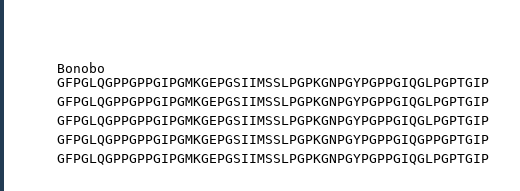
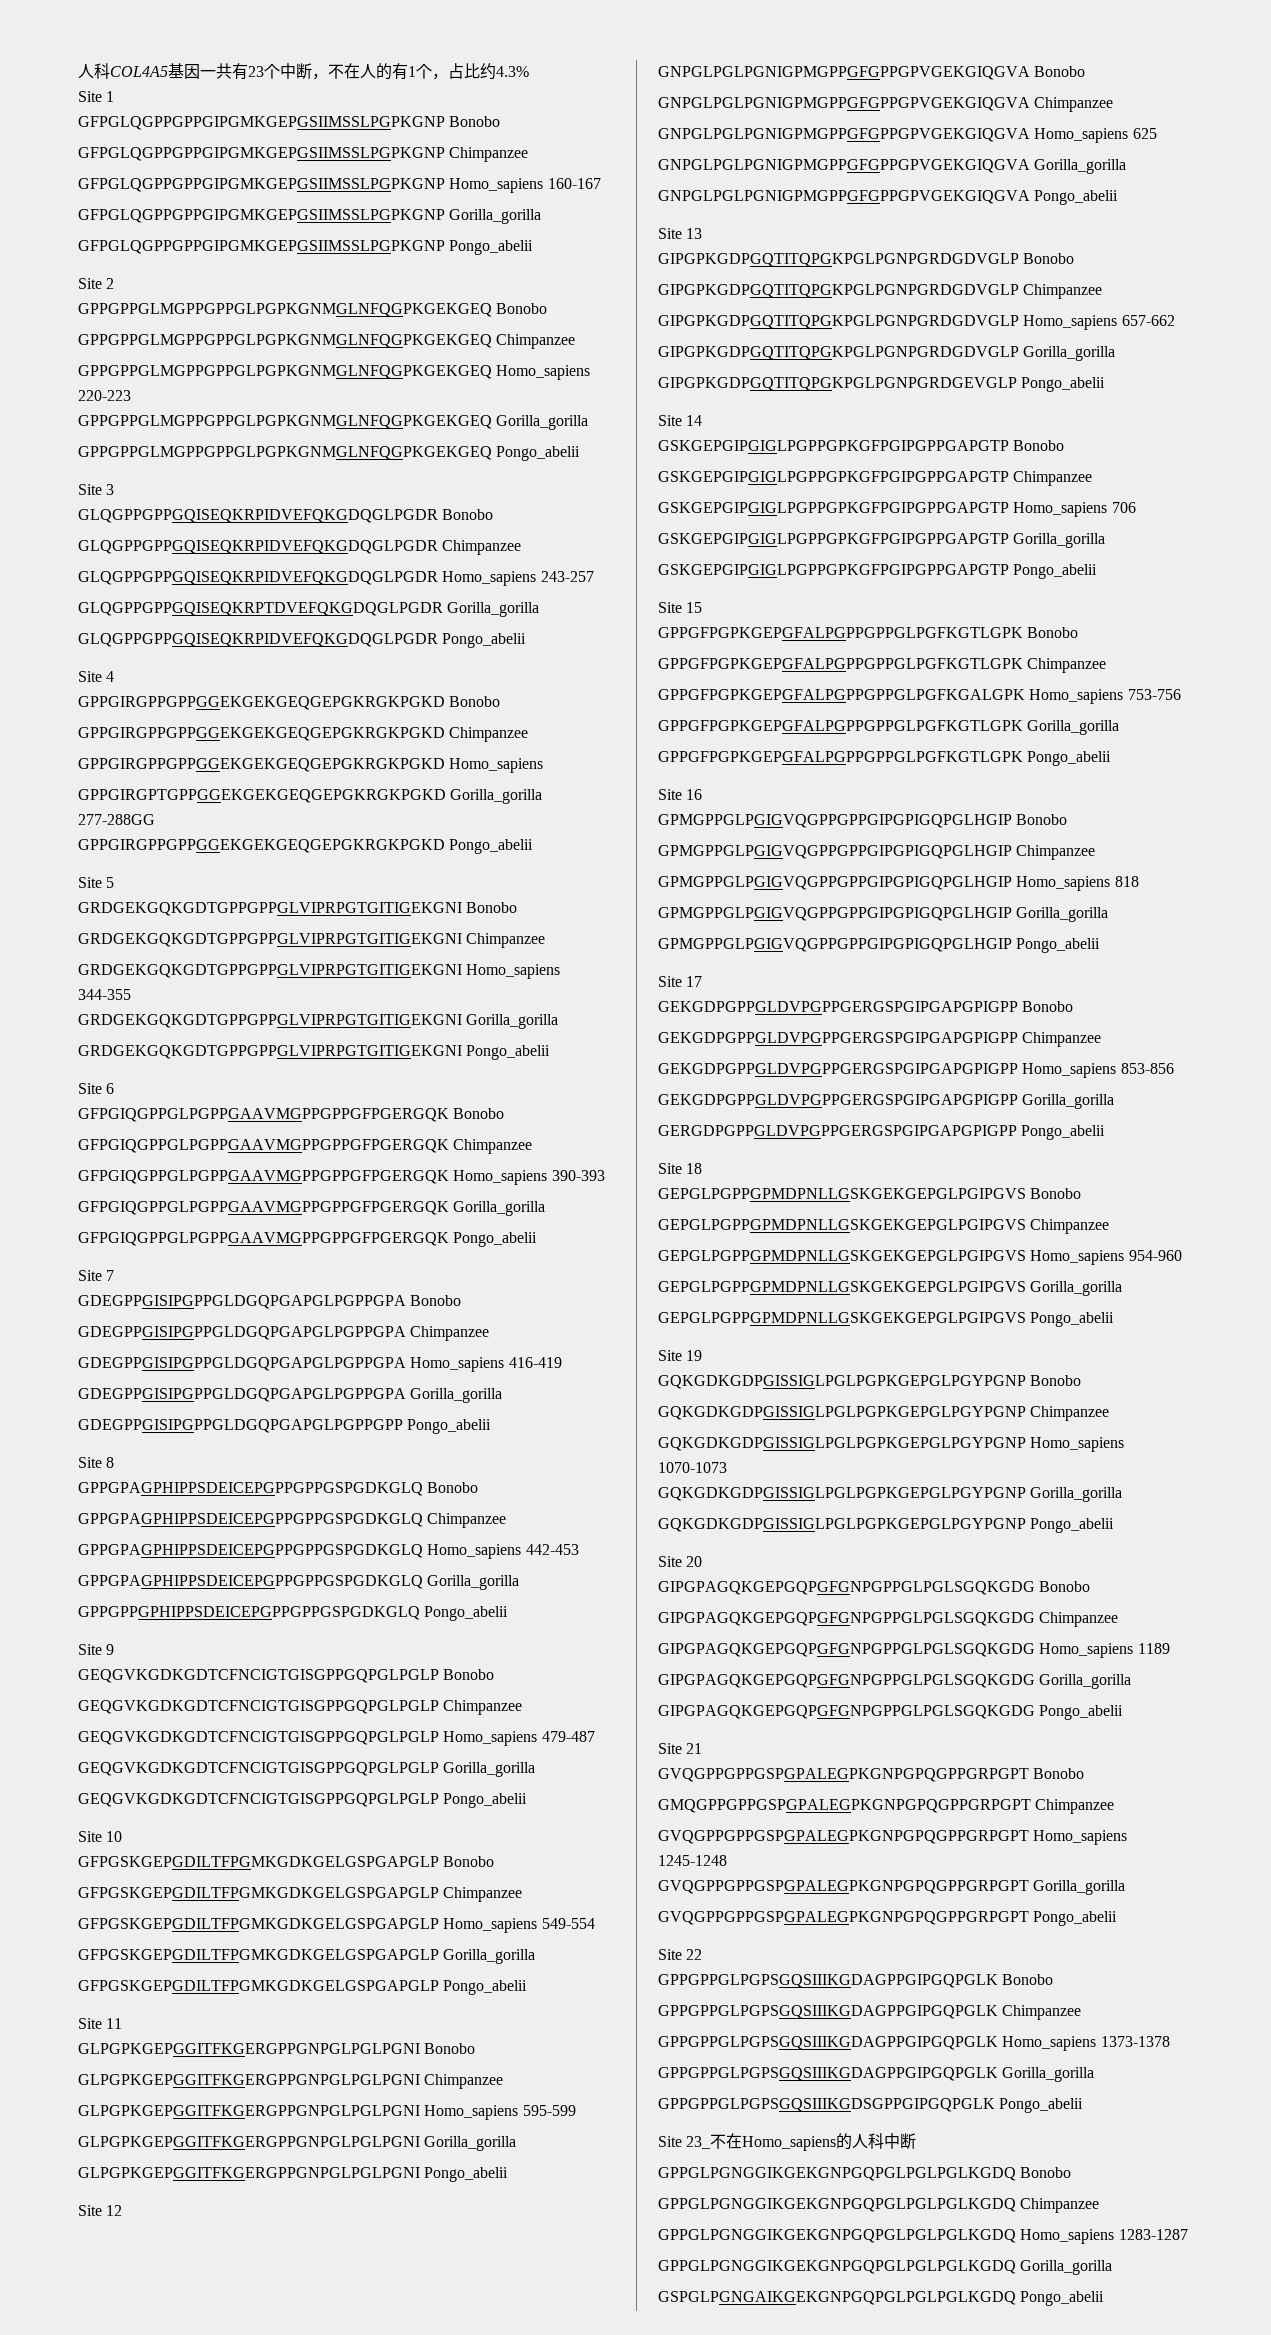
[57,62,105,73] [57,78,489,89] [57,97,489,108] [57,116,489,127] [57,135,489,146] [57,154,489,165] Bonobo GFPGLQGPPGPPGIPGMKGEPGSIIMSSLPGPKGNPGYPGPPGIQGLPGPTGIP // GFPGLQGPPGPPGIPGMKGEPGSIIMSSLPGPKGNPGYPGPPGIQGLPGPTGIP // GFPGLQGPPGPPGIPGMKGEPGSIIMSSLPGPKGNPGYPGPPGIQGLPGPTGIP // GFPGLQGPPGPPGIPGMKGEPGSIIMSSLPGPKGNPGYPGPPGIQGPPGPTGIP // GFPGLQGPPGPPGIPGMKGEPGSIIMSSLPGPKGNPGYPGPPGIQGLPGPTGIP -> [78,63,529,80] [78,91,115,102] [78,116,501,130] [78,147,529,162] [78,178,601,193] [78,209,542,224] [78,240,534,255] [78,278,115,289] [78,303,548,317] [78,334,576,349] [78,365,591,380] [78,390,131,401] [78,415,589,430] [78,446,581,461] [78,484,115,495] [78,509,494,523] [78,540,522,555] [78,571,594,586] [78,602,540,617] [78,633,527,648] [78,671,115,682] [78,696,501,710] [78,727,529,742] [78,758,544,773] [78,789,543,804] [78,814,155,825] [78,839,534,854] [78,877,115,888] [78,902,518,916] [78,933,546,948] [78,964,561,979] [78,989,131,1000] [78,1014,559,1029] [78,1045,551,1060] [78,1083,115,1094] [78,1108,505,1122] [78,1139,533,1154] [78,1170,605,1185] [78,1201,546,1216] [78,1232,538,1247] [78,1270,115,1281] [78,1295,462,1309] [78,1326,490,1341] [78,1357,562,1372] [78,1388,503,1403] [78,1419,492,1434] [78,1457,115,1468] [78,1482,479,1496] [78,1513,507,1528] [78,1544,579,1559] [78,1575,520,1590] [78,1606,509,1621] [78,1644,115,1655] [78,1669,495,1683] [78,1700,523,1715] [78,1731,595,1746] [78,1762,536,1777] [78,1793,528,1808] [78,1831,123,1842] [78,1856,495,1867] [78,1887,523,1902] [78,1918,595,1933] [78,1949,536,1964] [78,1980,528,1995] [78,2018,123,2029] [78,2043,476,2054] [78,2074,504,2089] [78,2105,576,2120] [78,2136,517,2151] [78,2167,509,2182] [78,2205,123,2216] [658,66,1086,80] [658,97,1114,112] [658,128,1157,143] [658,159,1127,174] [658,190,1119,205] [658,228,703,239] [658,253,1075,267] [658,284,1103,299] [658,315,1175,330] [658,346,1116,361] [658,377,1106,392] [658,415,703,426] [658,440,1065,451] [658,471,1093,486] [658,502,1136,517] [658,533,1106,548] [658,564,1098,579] [658,602,703,613] [658,627,1079,638] [658,658,1107,673] [658,689,1181,704] [658,720,1120,735] [658,751,1112,766] [658,789,703,800] [658,814,1068,828] [658,845,1096,860] [658,876,1139,891] [658,907,1109,922] [658,938,1101,953] [658,976,703,987] [658,1001,1074,1012] [658,1032,1102,1047] [658,1063,1174,1078] [658,1094,1115,1109] [658,1125,1106,1140] [658,1163,703,1174] [658,1188,1082,1199] [658,1219,1110,1234] [658,1250,1182,1265] [658,1281,1123,1296] [658,1312,1115,1327] [658,1350,703,1361] [658,1375,1082,1389] [658,1406,1110,1421] [658,1437,1125,1452] [658,1462,727,1473] [658,1487,1123,1502] [658,1518,1115,1533] [658,1556,703,1567] [658,1581,1091,1595] [658,1612,1119,1627] [658,1643,1170,1658] [658,1674,1132,1689] [658,1705,1124,1720] [658,1743,703,1754] [658,1768,1085,1782] [658,1799,1115,1814] [658,1830,1128,1845] [658,1855,727,1866] [658,1880,1126,1895] [658,1911,1118,1926] [658,1949,703,1960] [658,1974,1054,1988] [658,2005,1082,2020] [658,2036,1170,2051] [658,2067,1095,2082] [658,2098,1084,2113] [658,2133,917,2151] [658,2167,1072,2181] [658,2198,1100,2213] [658,2229,1188,2244] [658,2260,1113,2275] [658,2291,1105,2306] 人科COL4A5基因一共有23个中断，不在人的有1个，占比约4.3% // Site 1 // GFPGLQGPPGPPGIPGMKGEPGSIIMSSLPGPKGNP Bonobo // GFPGLQGPPGPPGIPGMKGEPGSIIMSSLPGPKGNP Chimpanzee // GFPGLQGPPGPPGIPGMKGEPGSIIMSSLPGPKGNP Homo_sapiens 160-167 // GFPGLQGPPGPPGIPGMKGEPGSIIMSSLPGPKGNP Gorilla_gorilla // GFPGLQGPPGPPGIPGMKGEPGSIIMSSLPGPKGNP Pongo_abelii // Site 2 // GPPGPPGLMGPPGPPGLPGPKGNMGLNFQGPKGEKGEQ Bonobo // GPPGPPGLMGPPGPPGLPGPKGNMGLNFQGPKGEKGEQ Chimpanzee // GPPGPPGLMGPPGPPGLPGPKGNMGLNFQGPKGEKGEQ Homo_sapiens 220-223 // GPPGPPGLMGPPGPPGLPGPKGNMGLNFQGPKGEKGEQ Gorilla_gorilla // GPPGPPGLMGPPGPPGLPGPKGNMGLNFQGPKGEKGEQ Pongo_abelii // Site 3 // GLQGPPGPPGQISEQKRPIDVEFQKGDQGLPGDR Bonobo // GLQGPPGPPGQISEQKRPIDVEFQKGDQGLPGDR Chimpanzee // GLQGPPGPPGQISEQKRPIDVEFQKGDQGLPGDR Homo_sapiens 243-257 // GLQGPPGPPGQISEQKRPTDVEFQKGDQGLPGDR Gorilla_gorilla // GLQGPPGPPGQISEQKRPIDVEFQKGDQGLPGDR Pongo_abelii // Site 4 // GPPGIRGPPGPPGGEKGEKGEQGEPGKRGKPGKD Bonobo // GPPGIRGPPGPPGGEKGEKGEQGEPGKRGKPGKD Chimpanzee // GPPGIRGPPGPPGGEKGEKGEQGEPGKRGKPGKD Homo_sapiens // GPPGIRGPTGPPGGEKGEKGEQGEPGKRGKPGKD Gorilla_gorilla 277-288GG // GPPGIRGPPGPPGGEKGEKGEQGEPGKRGKPGKD Pongo_abelii // Site 5 // GRDGEKGQKGDTGPPGPPGLVIPRPGTGITIGEKGNI Bonobo // GRDGEKGQKGDTGPPGPPGLVIPRPGTGITIGEKGNI Chimpanzee // GRDGEKGQKGDTGPPGPPGLVIPRPGTGITIGEKGNI Homo_sapiens 344-355 // GRDGEKGQKGDTGPPGPPGLVIPRPGTGITIGEKGNI Gorilla_gorilla // GRDGEKGQKGDTGPPGPPGLVIPRPGTGITIGEKGNI Pongo_abelii // Site 6 // GFPGIQGPPGLPGPPGAAVMGPPGPPGFPGERGQK Bonobo // GFPGIQGPPGLPGPPGAAVMGPPGPPGFPGERGQK Chimpanzee // GFPGIQGPPGLPGPPGAAVMGPPGPPGFPGERGQK Homo_sapiens 390-393 // GFPGIQGPPGLPGPPGAAVMGPPGPPGFPGERGQK Gorilla_gorilla // GFPGIQGPPGLPGPPGAAVMGPPGPPGFPGERGQK Pongo_abelii // Site 7 // GDEGPPGISIPGPPGLDGQPGAPGLPGPPGPA Bonobo // GDEGPPGISIPGPPGLDGQPGAPGLPGPPGPA Chimpanzee // GDEGPPGISIPGPPGLDGQPGAPGLPGPPGPA Homo_sapiens 416-419 // GDEGPPGISIPGPPGLDGQPGAPGLPGPPGPA Gorilla_gorilla // GDEGPPGISIPGPPGLDGQPGAPGLPGPPGPP Pongo_abelii // Site 8 // GPPGPAGPHIPPSDEICEPGPPGPPGSPGDKGLQ Bonobo // GPPGPAGPHIPPSDEICEPGPPGPPGSPGDKGLQ Chimpanzee // GPPGPAGPHIPPSDEICEPGPPGPPGSPGDKGLQ Homo_sapiens 442-453 // GPPGPAGPHIPPSDEICEPGPPGPPGSPGDKGLQ Gorilla_gorilla // GPPGPPGPHIPPSDEICEPGPPGPPGSPGDKGLQ Pongo_abelii // Site 9 // GEQGVKGDKGDTCFNCIGTGISGPPGQPGLPGLP Bonobo // GEQGVKGDKGDTCFNCIGTGISGPPGQPGLPGLP Chimpanzee // GEQGVKGDKGDTCFNCIGTGISGPPGQPGLPGLP Homo_sapiens 479-487 // GEQGVKGDKGDTCFNCIGTGISGPPGQPGLPGLP Gorilla_gorilla // GEQGVKGDKGDTCFNCIGTGISGPPGQPGLPGLP Pongo_abelii // Site 10 // GFPGSKGEPGDILTFPGMKGDKGELGSPGAPGLP Bonobo // GFPGSKGEPGDILTFPGMKGDKGELGSPGAPGLP Chimpanzee // GFPGSKGEPGDILTFPGMKGDKGELGSPGAPGLP Homo_sapiens 549-554 // GFPGSKGEPGDILTFPGMKGDKGELGSPGAPGLP Gorilla_gorilla // GFPGSKGEPGDILTFPGMKGDKGELGSPGAPGLP Pongo_abelii // Site 11 // GLPGPKGEPGGITFKGERGPPGNPGLPGLPGNI Bonobo // GLPGPKGEPGGITFKGERGPPGNPGLPGLPGNI Chimpanzee // GLPGPKGEPGGITFKGERGPPGNPGLPGLPGNI Homo_sapiens 595-599 // GLPGPKGEPGGITFKGERGPPGNPGLPGLPGNI Gorilla_gorilla // GLPGPKGEPGGITFKGERGPPGNPGLPGLPGNI Pongo_abelii // Site 12 // GNPGLPGLPGNIGPMGPPGFGPPGPVGEKGIQGVA Bonobo // GNPGLPGLPGNIGPMGPPGFGPPGPVGEKGIQGVA Chimpanzee // GNPGLPGLPGNIGPMGPPGFGPPGPVGEKGIQGVA Homo_sapiens 625 // GNPGLPGLPGNIGPMGPPGFGPPGPVGEKGIQGVA Gorilla_gorilla // GNPGLPGLPGNIGPMGPPGFGPPGPVGEKGIQGVA Pongo_abelii // Site 13 // GIPGPKGDPGQTITQPGKPGLPGNPGRDGDVGLP Bonobo // GIPGPKGDPGQTITQPGKPGLPGNPGRDGDVGLP Chimpanzee // GIPGPKGDPGQTITQPGKPGLPGNPGRDGDVGLP Homo_sapiens 657-662 // GIPGPKGDPGQTITQPGKPGLPGNPGRDGDVGLP Gorilla_gorilla // GIPGPKGDPGQTITQPGKPGLPGNPGRDGEVGLP Pongo_abelii // Site 14 // GSKGEPGIPGIGLPGPPGPKGFPGIPGPPGAPGTP Bonobo // GSKGEPGIPGIGLPGPPGPKGFPGIPGPPGAPGTP Chimpanzee // GSKGEPGIPGIGLPGPPGPKGFPGIPGPPGAPGTP Homo_sapiens 706 // GSKGEPGIPGIGLPGPPGPKGFPGIPGPPGAPGTP Gorilla_gorilla // GSKGEPGIPGIGLPGPPGPKGFPGIPGPPGAPGTP Pongo_abelii // Site 15 // GPPGFPGPKGEPGFALPGPPGPPGLPGFKGTLGPK Bonobo // GPPGFPGPKGEPGFALPGPPGPPGLPGFKGTLGPK Chimpanzee // GPPGFPGPKGEPGFALPGPPGPPGLPGFKGALGPK Homo_sapiens 753-756 // GPPGFPGPKGEPGFALPGPPGPPGLPGFKGTLGPK Gorilla_gorilla // GPPGFPGPKGEPGFALPGPPGPPGLPGFKGTLGPK Pongo_abelii // Site 16 // GPMGPPGLPGIGVQGPPGPPGIPGPIGQPGLHGIP Bonobo // GPMGPPGLPGIGVQGPPGPPGIPGPIGQPGLHGIP Chimpanzee // GPMGPPGLPGIGVQGPPGPPGIPGPIGQPGLHGIP Homo_sapiens 818 // GPMGPPGLPGIGVQGPPGPPGIPGPIGQPGLHGIP Gorilla_gorilla // GPMGPPGLPGIGVQGPPGPPGIPGPIGQPGLHGIP Pongo_abelii // Site 17 // GEKGDPGPPGLDVPGPPGERGSPGIPGAPGPIGPP Bonobo // GEKGDPGPPGLDVPGPPGERGSPGIPGAPGPIGPP Chimpanzee // GEKGDPGPPGLDVPGPPGERGSPGIPGAPGPIGPP Homo_sapiens 853-856 // GEKGDPGPPGLDVPGPPGERGSPGIPGAPGPIGPP Gorilla_gorilla // GERGDPGPPGLDVPGPPGERGSPGIPGAPGPIGPP Pongo_abelii // Site 18 // GEPGLPGPPGPMDPNLLGSKGEKGEPGLPGIPGVS Bonobo // GEPGLPGPPGPMDPNLLGSKGEKGEPGLPGIPGVS Chimpanzee // GEPGLPGPPGPMDPNLLGSKGEKGEPGLPGIPGVS Homo_sapiens 954-960 // GEPGLPGPPGPMDPNLLGSKGEKGEPGLPGIPGVS Gorilla_gorilla // GEPGLPGPPGPMDPNLLGSKGEKGEPGLPGIPGVS Pongo_abelii // Site 19 // GQKGDKGDPGISSIGLPGLPGPKGEPGLPGYPGNP Bonobo // GQKGDKGDPGISSIGLPGLPGPKGEPGLPGYPGNP Chimpanzee // GQKGDKGDPGISSIGLPGLPGPKGEPGLPGYPGNP Homo_sapiens 1070-1073 // GQKGDKGDPGISSIGLPGLPGPKGEPGLPGYPGNP Gorilla_gorilla // GQKGDKGDPGISSIGLPGLPGPKGEPGLPGYPGNP Pongo_abelii // Site 20 // GIPGPAGQKGEPGQPGFGNPGPPGLPGLSGQKGDG Bonobo // GIPGPAGQKGEPGQPGFGNPGPPGLPGLSGQKGDG Chimpanzee // GIPGPAGQKGEPGQPGFGNPGPPGLPGLSGQKGDG Homo_sapiens 1189 // GIPGPAGQKGEPGQPGFGNPGPPGLPGLSGQKGDG Gorilla_gorilla // GIPGPAGQKGEPGQPGFGNPGPPGLPGLSGQKGDG Pongo_abelii // Site 21 // GVQGPPGPPGSPGPALEGPKGNPGPQGPPGRPGPT Bonobo // GMQGPPGPPGSPGPALEGPKGNPGPQGPPGRPGPT Chimpanzee // GVQGPPGPPGSPGPALEGPKGNPGPQGPPGRPGPT Homo_sapiens 1245-1248 // GVQGPPGPPGSPGPALEGPKGNPGPQGPPGRPGPT Gorilla_gorilla // GVQGPPGPPGSPGPALEGPKGNPGPQGPPGRPGPT Pongo_abelii // Site 22 // GPPGPPGLPGPSGQSIIIKGDAGPPGIPGQPGLK Bonobo // GPPGPPGLPGPSGQSIIIKGDAGPPGIPGQPGLK Chimpanzee // GPPGPPGLPGPSGQSIIIKGDAGPPGIPGQPGLK Homo_sapiens 1373-1378 // GPPGPPGLPGPSGQSIIIKGDAGPPGIPGQPGLK Gorilla_gorilla // GPPGPPGLPGPSGQSIIIKGDSGPPGIPGQPGLK Pongo_abelii // Site 23_不在Homo_sapiens的人科中断 // GPPGLPGNGGIKGEKGNPGQPGLPGLPGLKGDQ Bonobo // GPPGLPGNGGIKGEKGNPGQPGLPGLPGLKGDQ Chimpanzee // GPPGLPGNGGIKGEKGNPGQPGLPGLPGLKGDQ Homo_sapiens 1283-1287 // GPPGLPGNGGIKGEKGNPGQPGLPGLPGLKGDQ Gorilla_gorilla // GSPGLPGNGAIKGEKGNPGQPGLPGLPGLKGDQ Pongo_abelii

